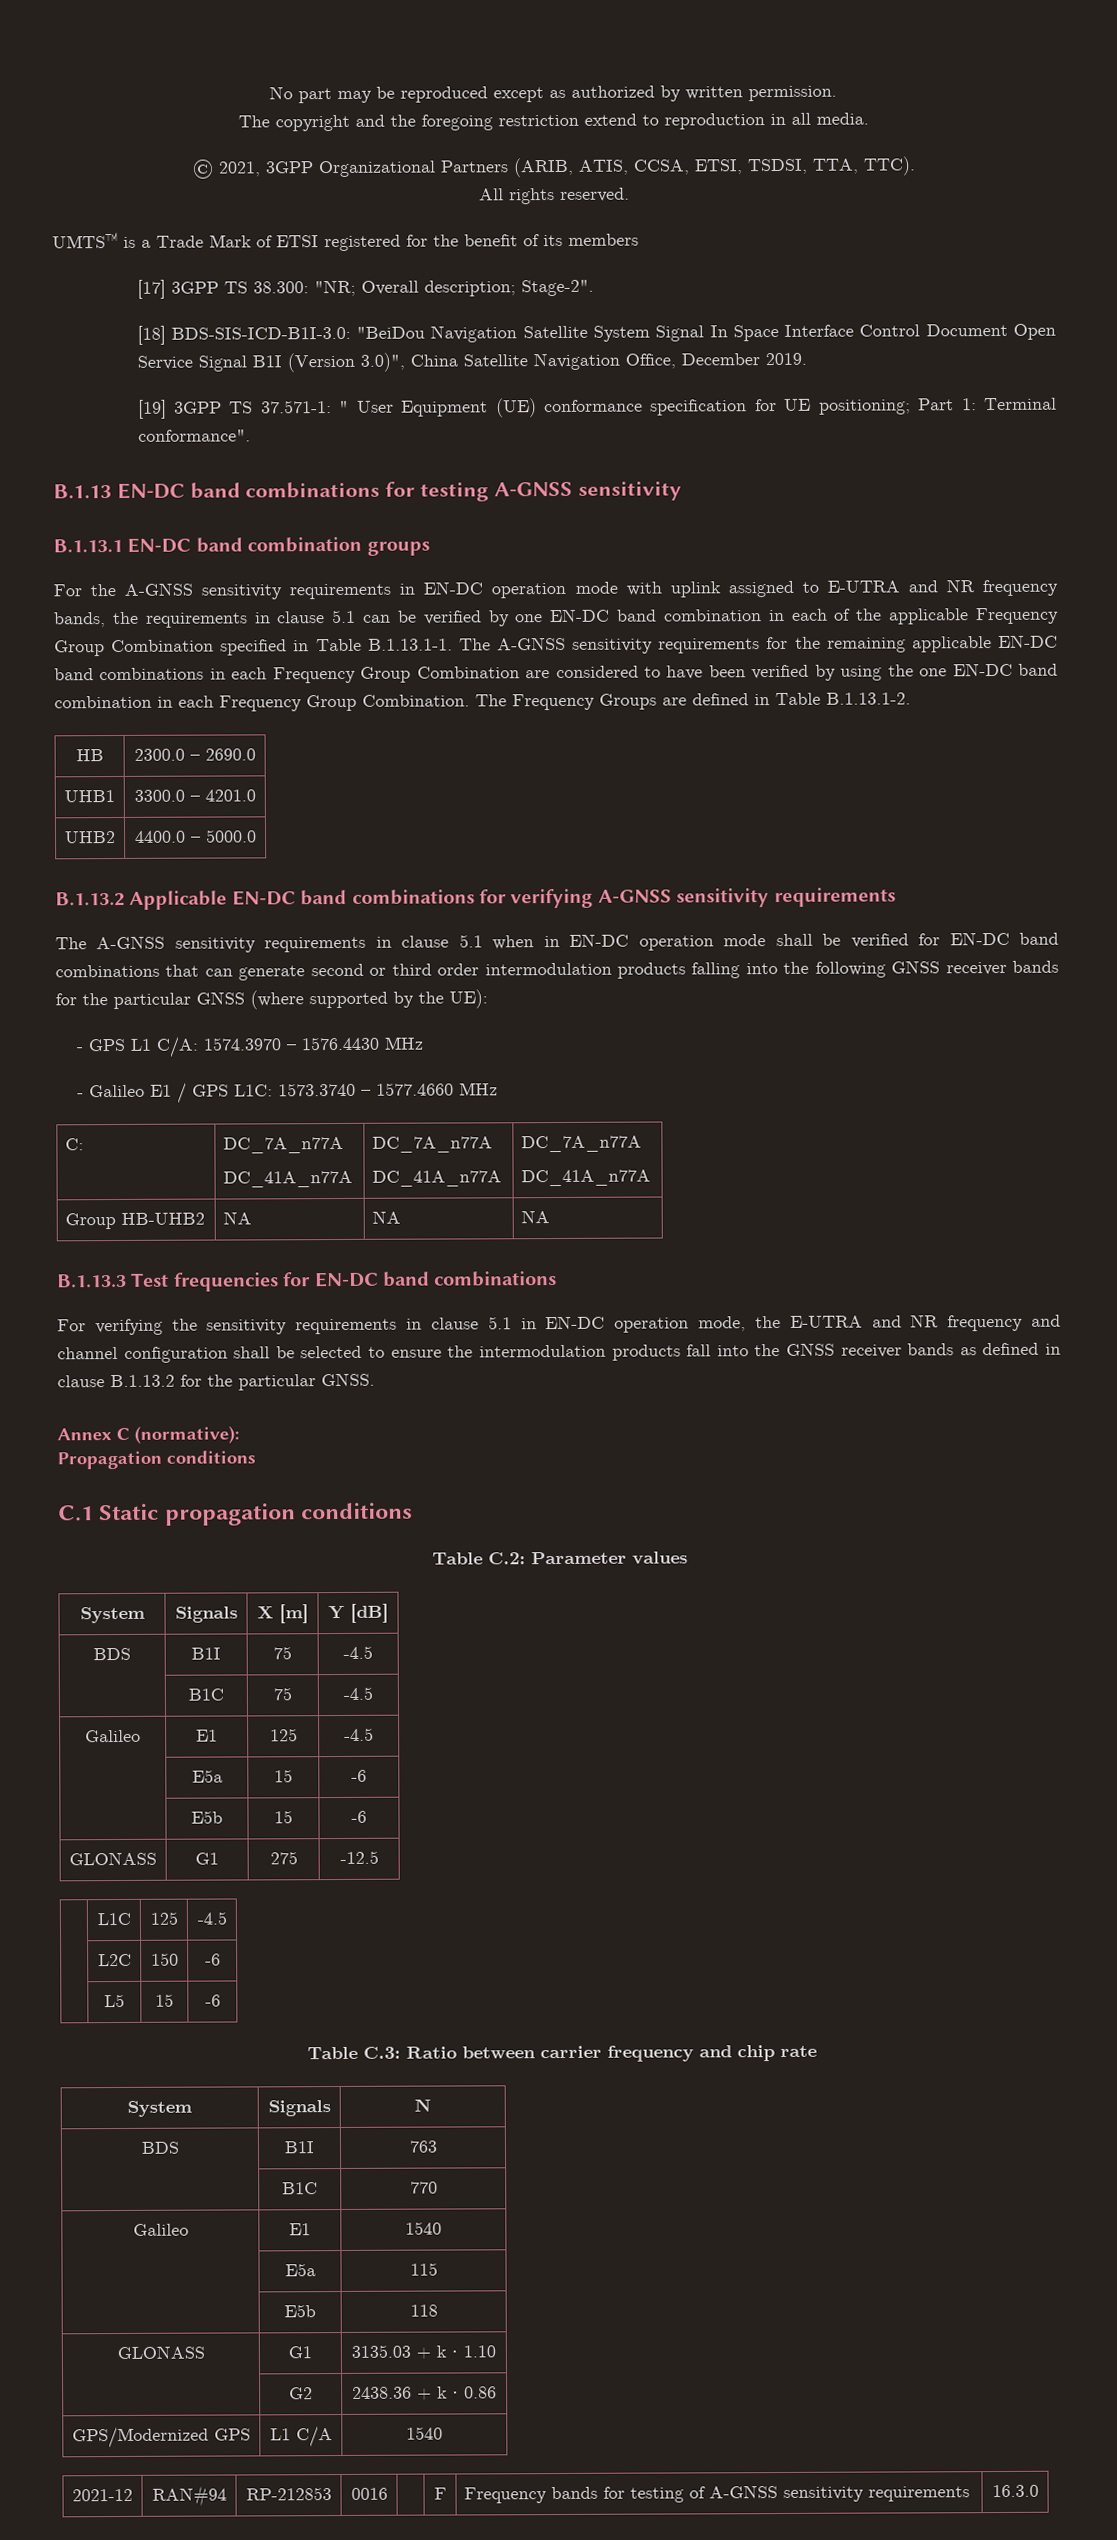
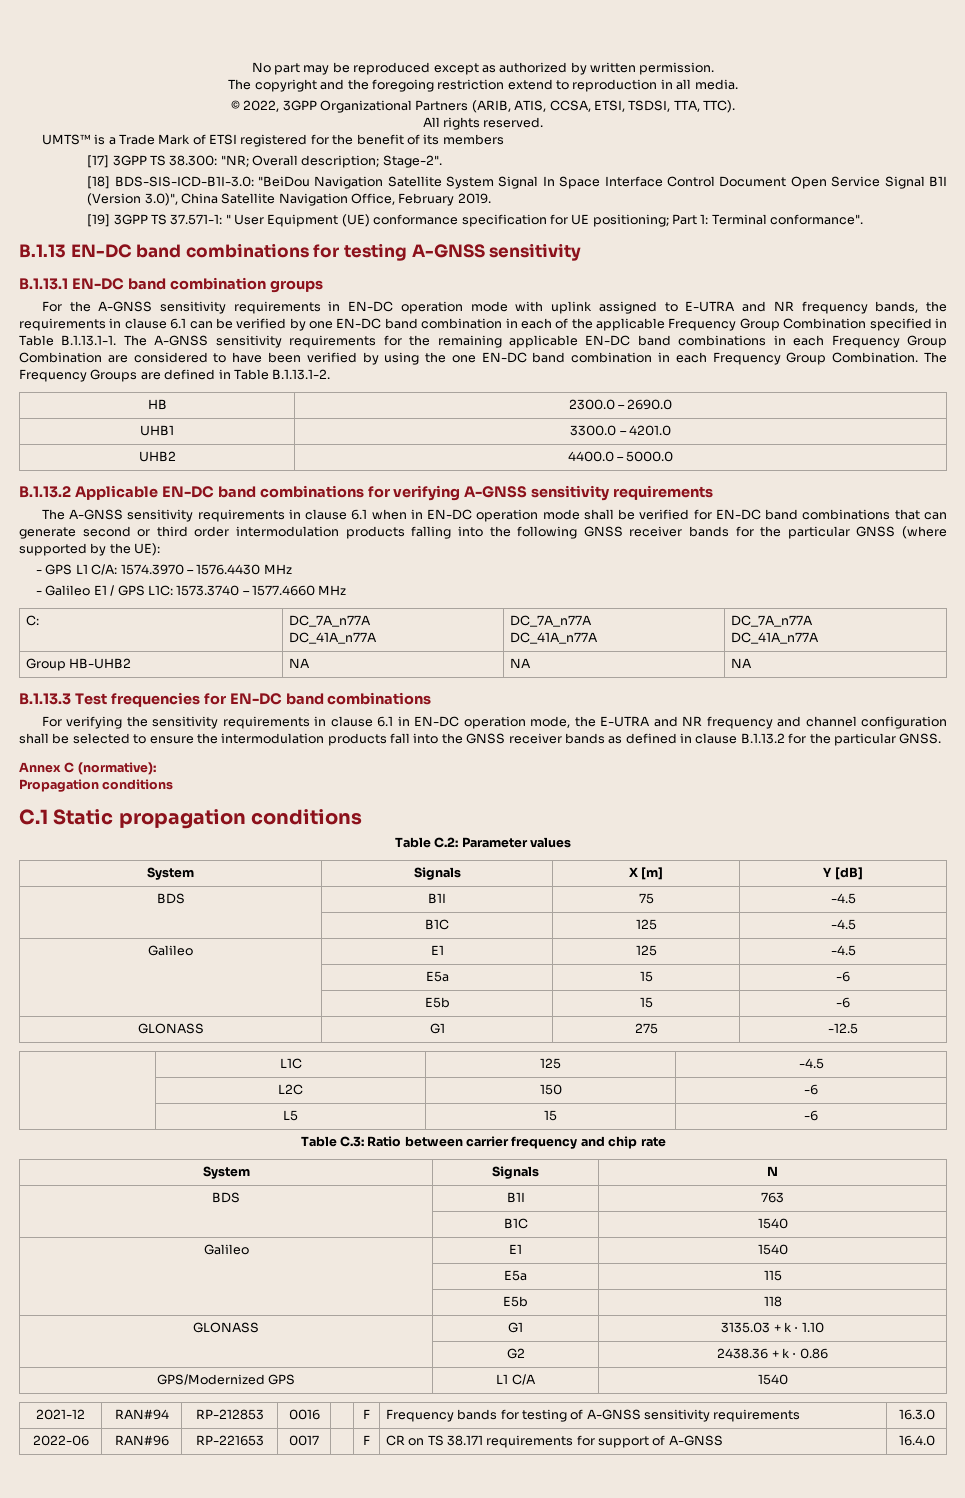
[217,161,261,177] 2021, -> [243,100,280,112] 2022,
[680,353,760,366] December -> [398,193,455,206] February
[332,609,357,624] 5.1 -> [170,318,187,329] 6.1
[458,934,483,948] 5.1 -> [351,509,368,520] 6.1
[487,1316,512,1330] 5.1 -> [377,716,394,727] 6.1
[273,1687,292,1701] 75 -> [635,919,657,930] 125
[409,2181,438,2194] 770 -> [757,1218,788,1229] 1540
(1039, 2491) none -> [32,1435,89,1446] [114,1435,169,1446] [195,1435,264,1446] [289,1435,319,1446] [363,1435,370,1445] [385,1435,723,1448] [898,1435,935,1446] // 2022-06 | RAN#96 | RP-221653 | 0017 | | F | CR on TS 38.171 requirements for support of A-GNSS | 16.4.0

